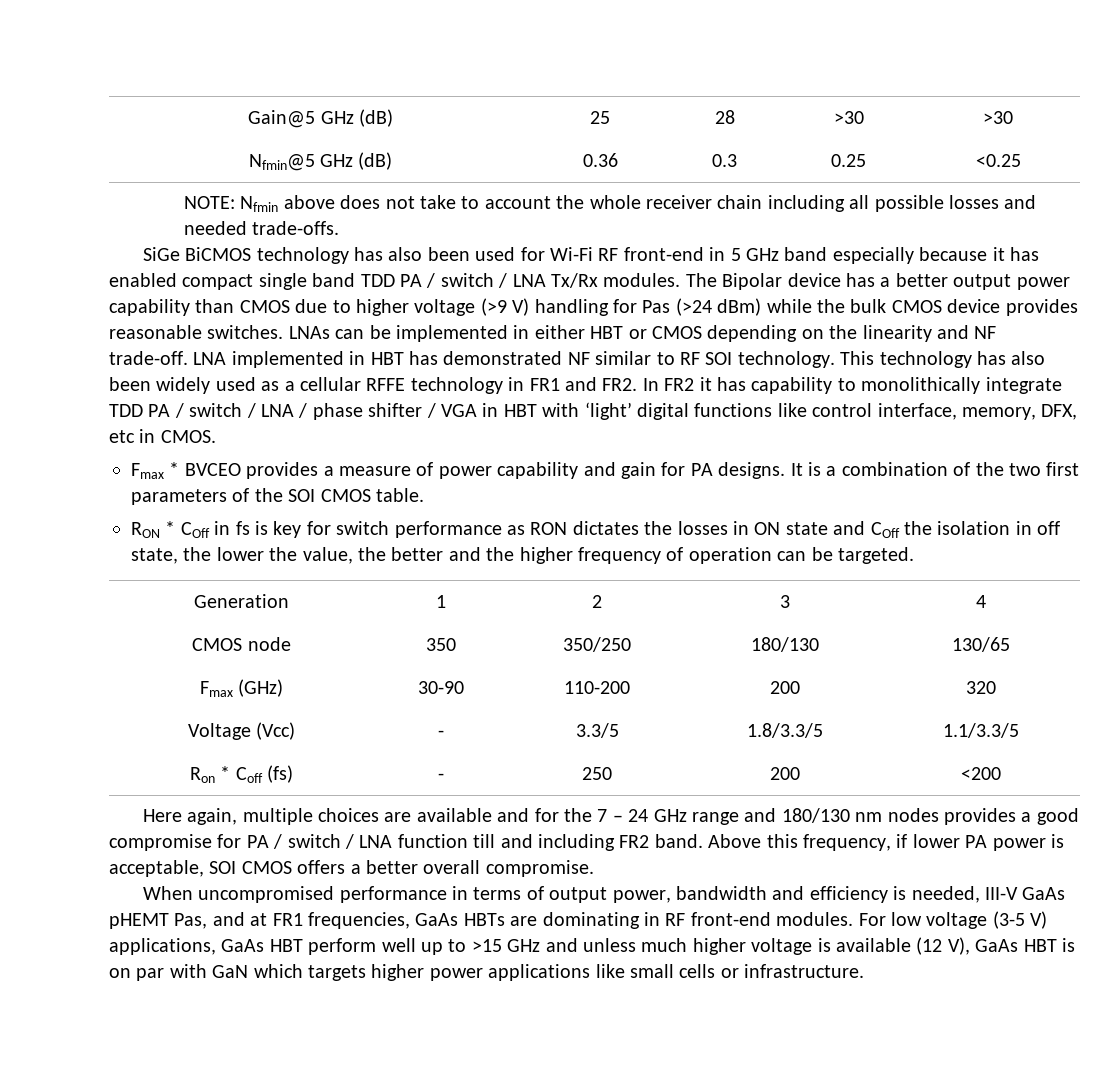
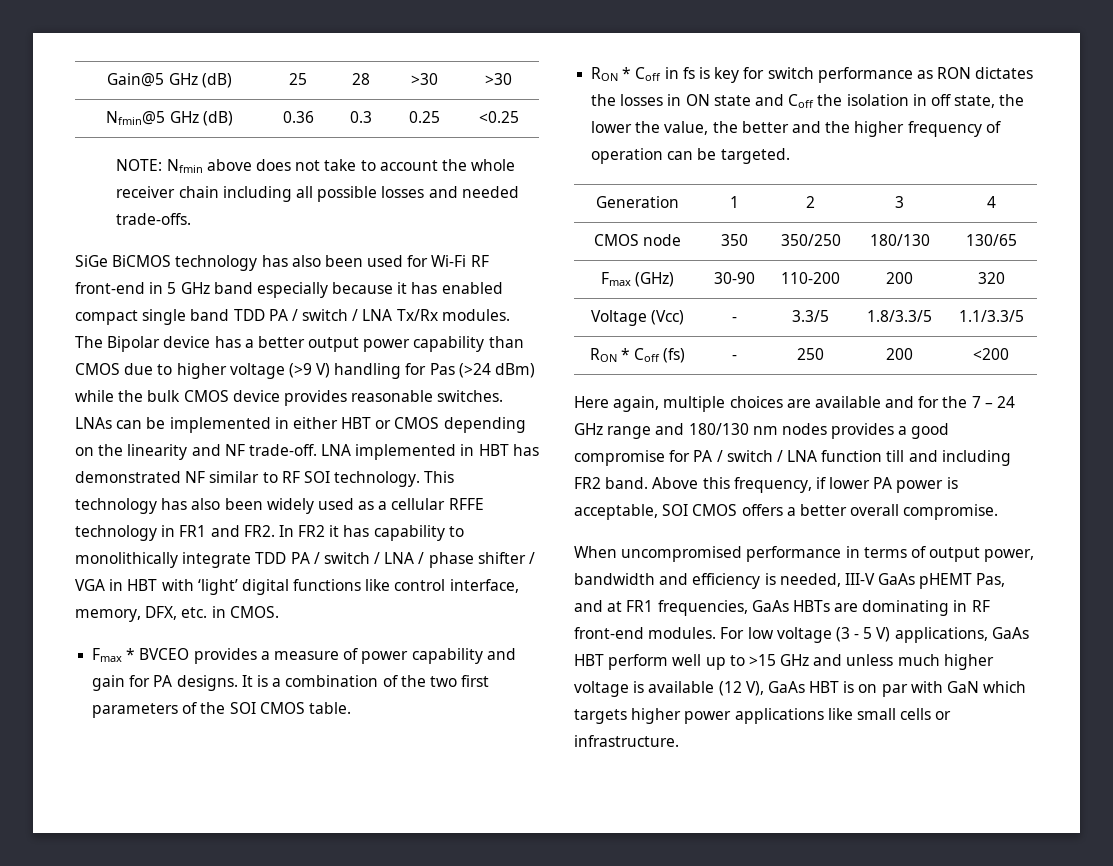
[109,430,135,443] etc -> [181,607,208,618] etc.
[180,522,210,538] COff -> [635,67,662,81] Coff
[870,522,900,538] COff -> [788,94,815,108] Coff
[189,767,215,783] Ron -> [589,348,617,362] RON
[992,911,1025,929] (3-5 -> [835,627,873,642] (3 - 5

